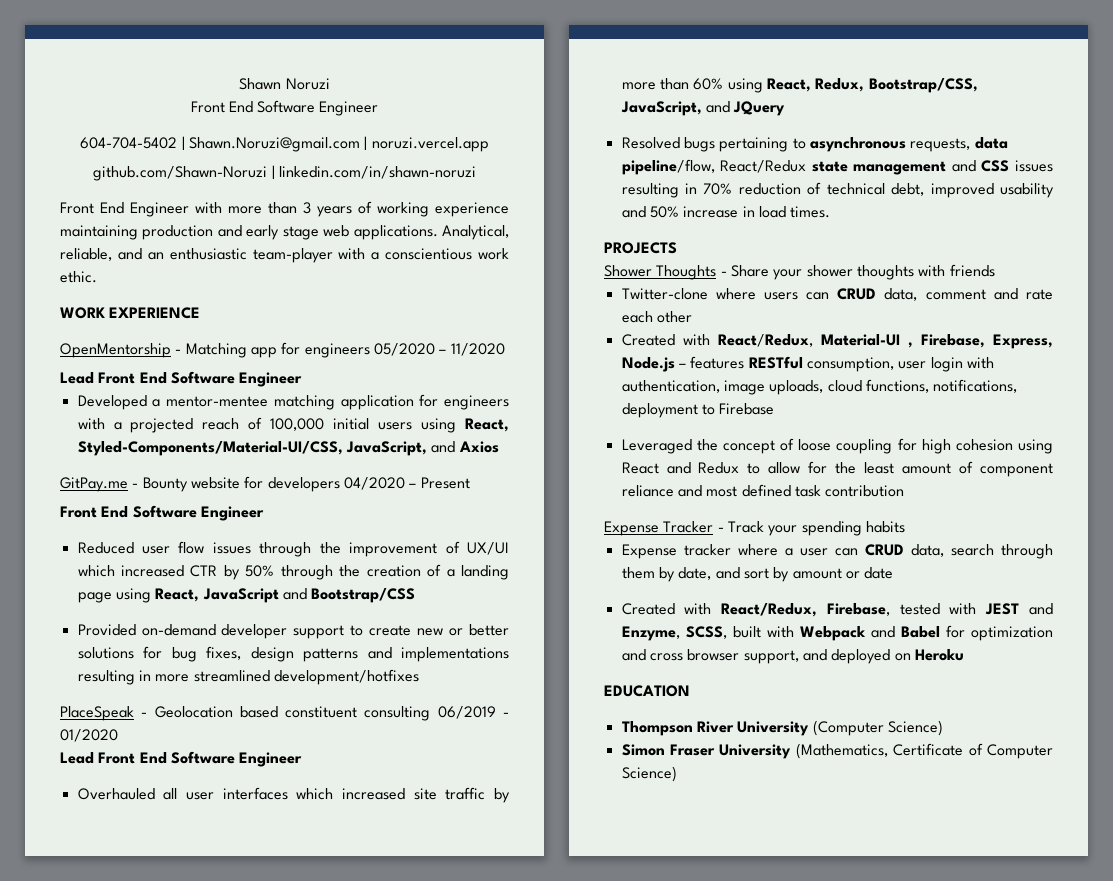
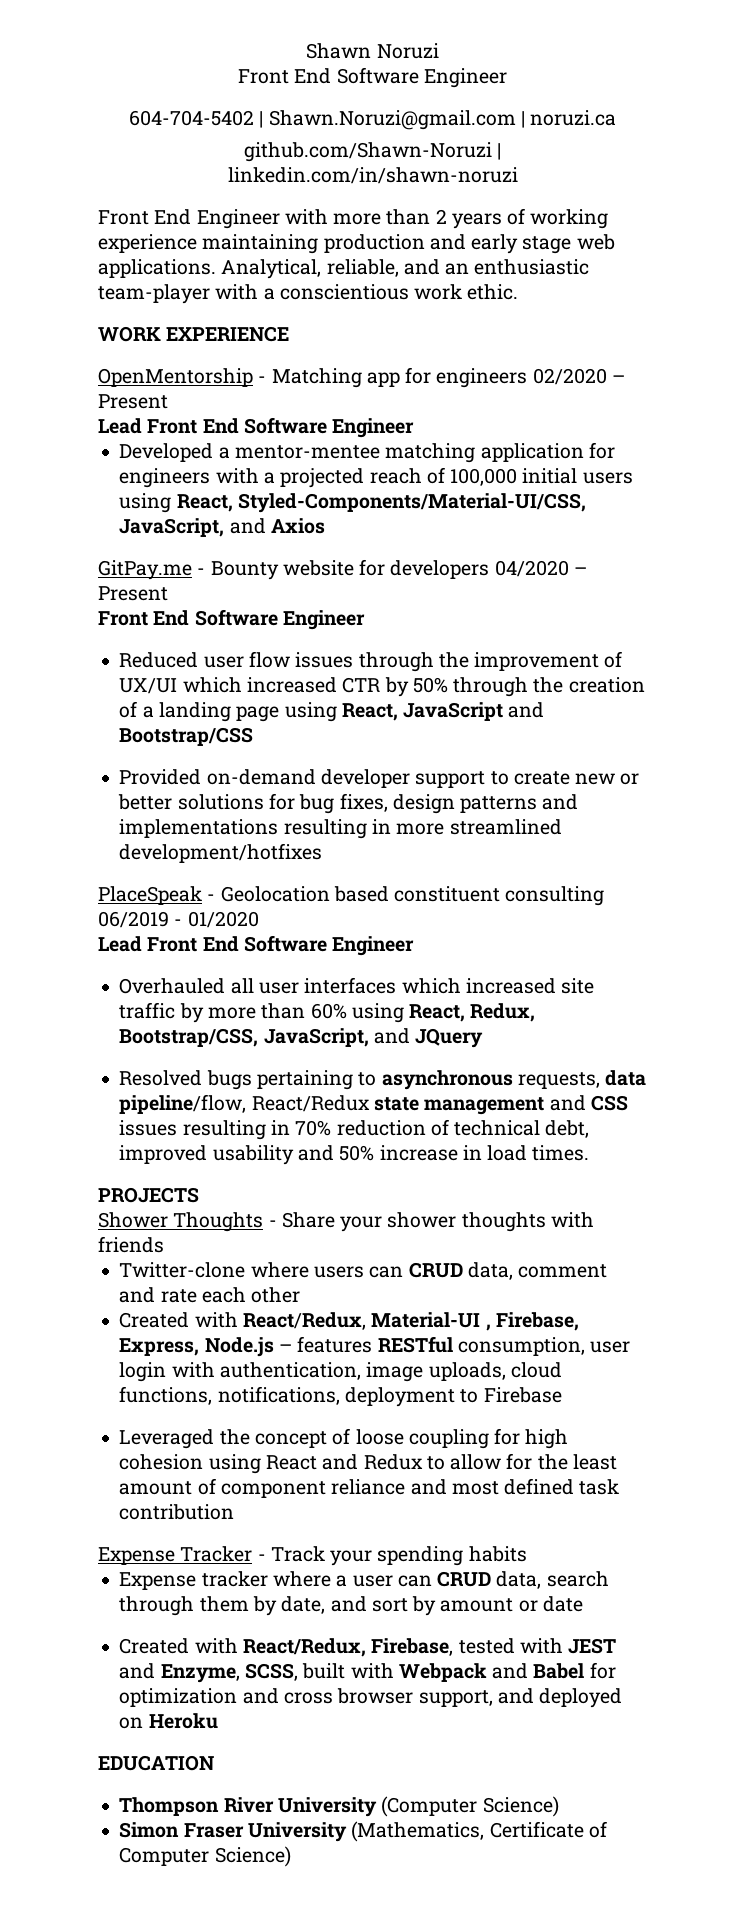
[371,137,489,152] noruzi.vercel.app -> [530,110,617,126] noruzi.ca
[303,202,311,214] 3 -> [435,209,447,224] 2
[373,343,505,356] 05/2020 – 11/2020 -> [532,368,625,385] [98,394,168,409] 02/2020 – Present

